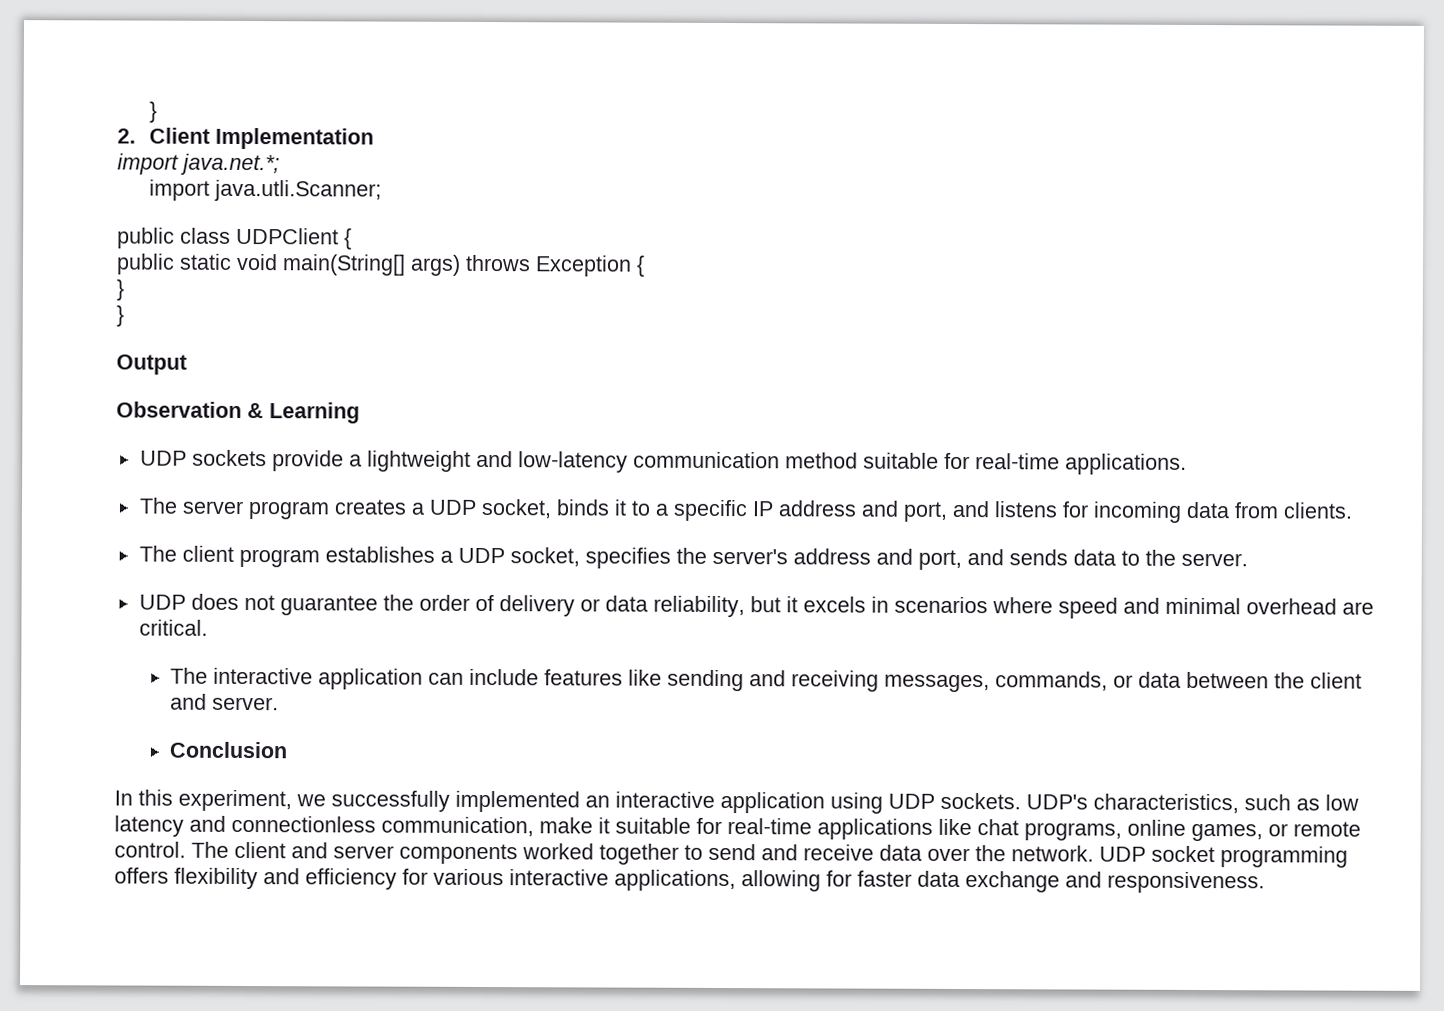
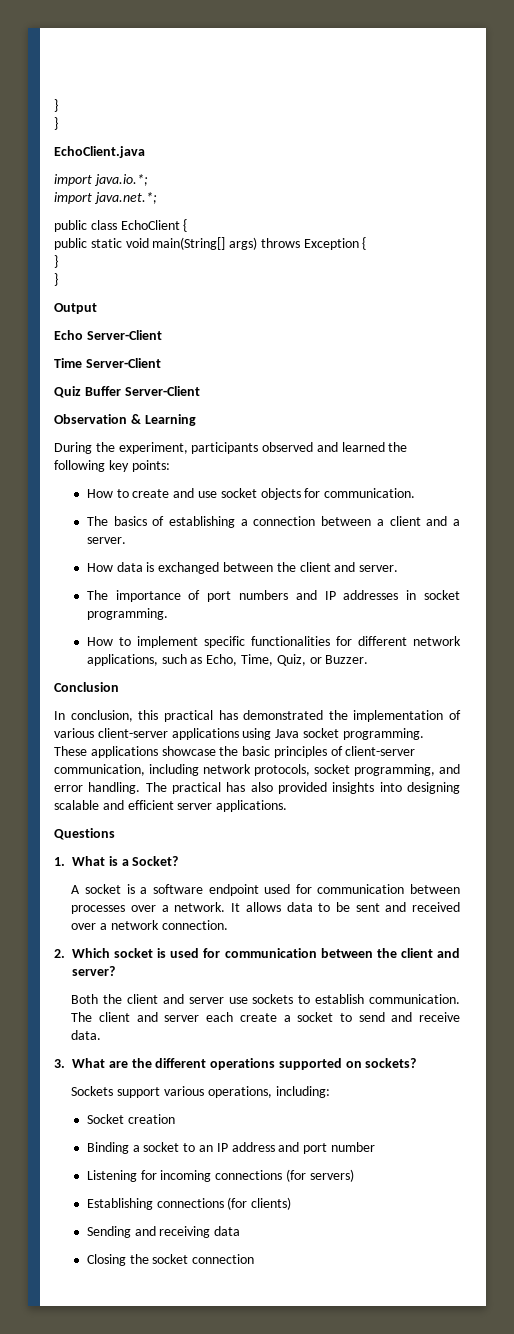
[148,101,157,123] [117,127,374,150] } // 2. Client Implementation -> [54,99,58,112] [54,117,58,130] [54,146,145,158] [54,174,148,186] } // } // EchoClient.java // import java.io.*;
[148,179,382,202] // import java.utli.Scanner; -> (157, 198) none
[236,227,339,245] UDPClient -> [120,220,180,230] EchoClient
[116,401,360,424] [139,449,1187,475] [138,497,1353,523] [138,545,1248,571] [138,593,1374,619] [138,619,208,636] [170,667,1182,693] Observation & Learning // UDP sockets provide a lightweight and low-latency communication method suitable for real-time applications. // The server program creates a UDP socket, binds it to a specific IP address and port, and listens for incoming data from clients. // The client program establishes a UDP socket, specifies the server's address and port, and sends data to the server. // UDP does not guarantee the order of delivery or data reliability, but it excels in scenarios where speed and minimal overhead are critical. // The interactive application can include features like sending and receiving messages, commands, or data -> [54,330,162,340] [54,358,161,368] [54,386,200,398] [54,414,196,426] [54,442,408,454] [54,460,170,472] [86,488,416,500] [86,516,460,528] [86,537,126,544] [86,562,220,574] Echo Server-Client // Time Server-Client // Quiz Buffer Server-Client // Observation & Learning // During the experiment, participants observed and learned the following key points: // How to create and use socket objects for communication. // The basics of establishing a connection between a client and a server. // How data is exchanged
[169,741,289,759] [114,789,1359,814] [114,815,1361,842] [114,841,1348,868] [114,867,1265,894] Conclusion // In this experiment, we successfully implemented an interactive application using UDP sockets. UDP's characteristics, such as low latency and connectionless communication, make it suitable for real-time applications like chat programs, online games, or remote control. The client and server components worked together to send and receive data over the network. UDP socket programming offers flexibility and efficiency for various interactive applications, allowing for faster data exchange and responsiveness. -> [86,590,461,602] [86,608,168,620] [86,636,461,648] [86,654,369,666] [54,682,119,692] [54,710,461,722] [54,728,424,740] [54,746,416,758] [54,764,460,776] [54,782,460,794] [54,800,288,812] [54,828,115,840] [54,856,179,866] [71,884,460,896] [71,902,461,914] [71,920,228,930] [54,948,460,958] [72,966,115,976] [71,994,460,1004] [71,1012,461,1022] [71,1030,102,1040] [54,1058,417,1070] [71,1086,330,1098] [86,1114,175,1124] [86,1142,375,1154] [86,1169,354,1182] [86,1197,292,1210] [86,1226,241,1238] [86,1254,255,1266] The importance of port numbers and IP addresses in socket programming. // How to implement specific functionalities for different network applications, such as Echo, Time, Quiz, or Buzzer. // Conclusion // In conclusion, this practical has demonstrated the implementation of various client-server applications using Java socket programming. These applications showcase the basic principles of client-server communication, including network protocols, socket programming, and error handling. The practical has also provided insights into designing scalable and efficient server applications. // Questions // 1. What is a Socket? // A socket is a software endpoint used for communication between processes over a network. It allows data to be sent and received over a network connection. // 2. Which socket is used for communication between the client and server? // Both the client and server use sockets to establish communication. The client and server each create a socket to send and receive data. // 3. What are the different operations supported on sockets? // Sockets support various operations, including: // Socket creation // Binding a socket to an IP address and port number // Listening for incoming connections (for servers) // Establishing connections (for clients) // Sending and receiving data // Closing the socket connection

